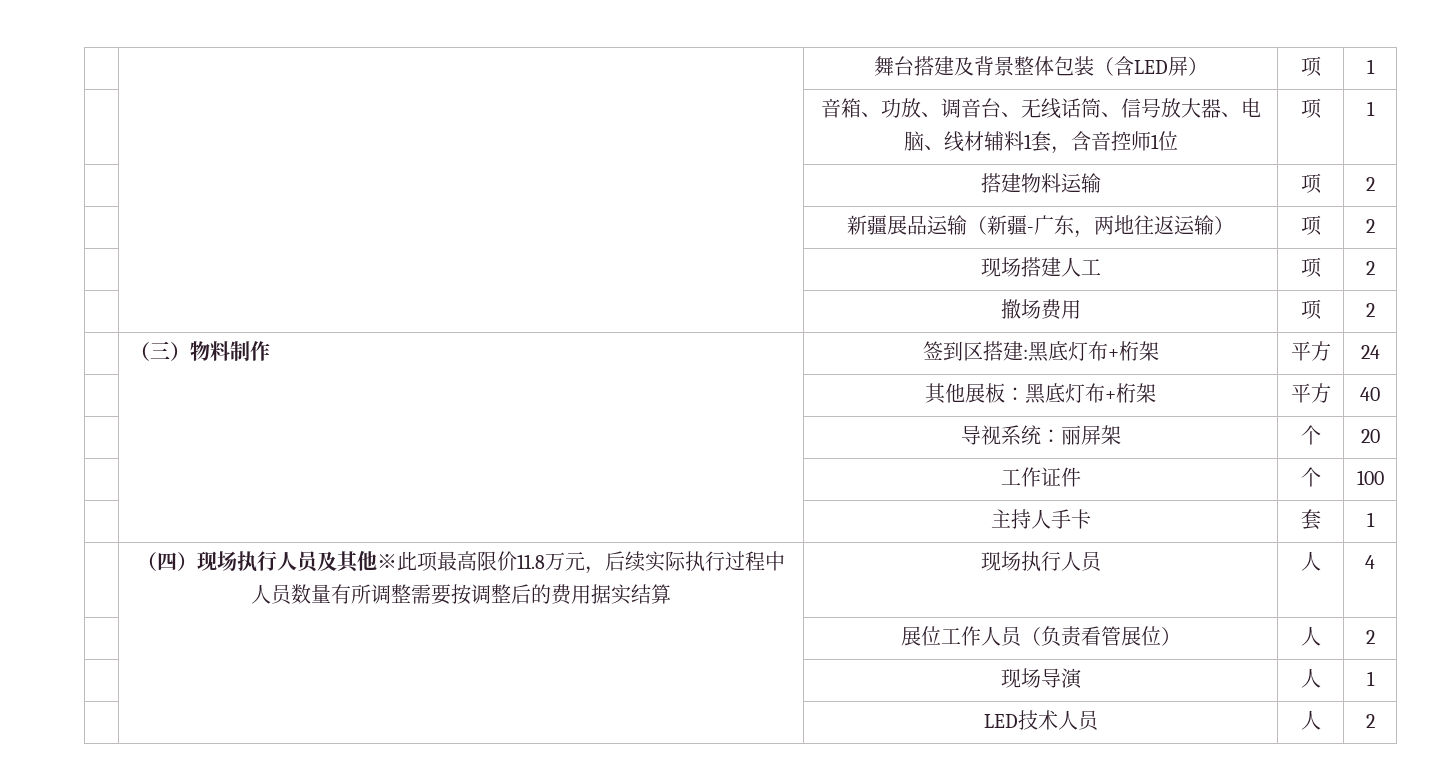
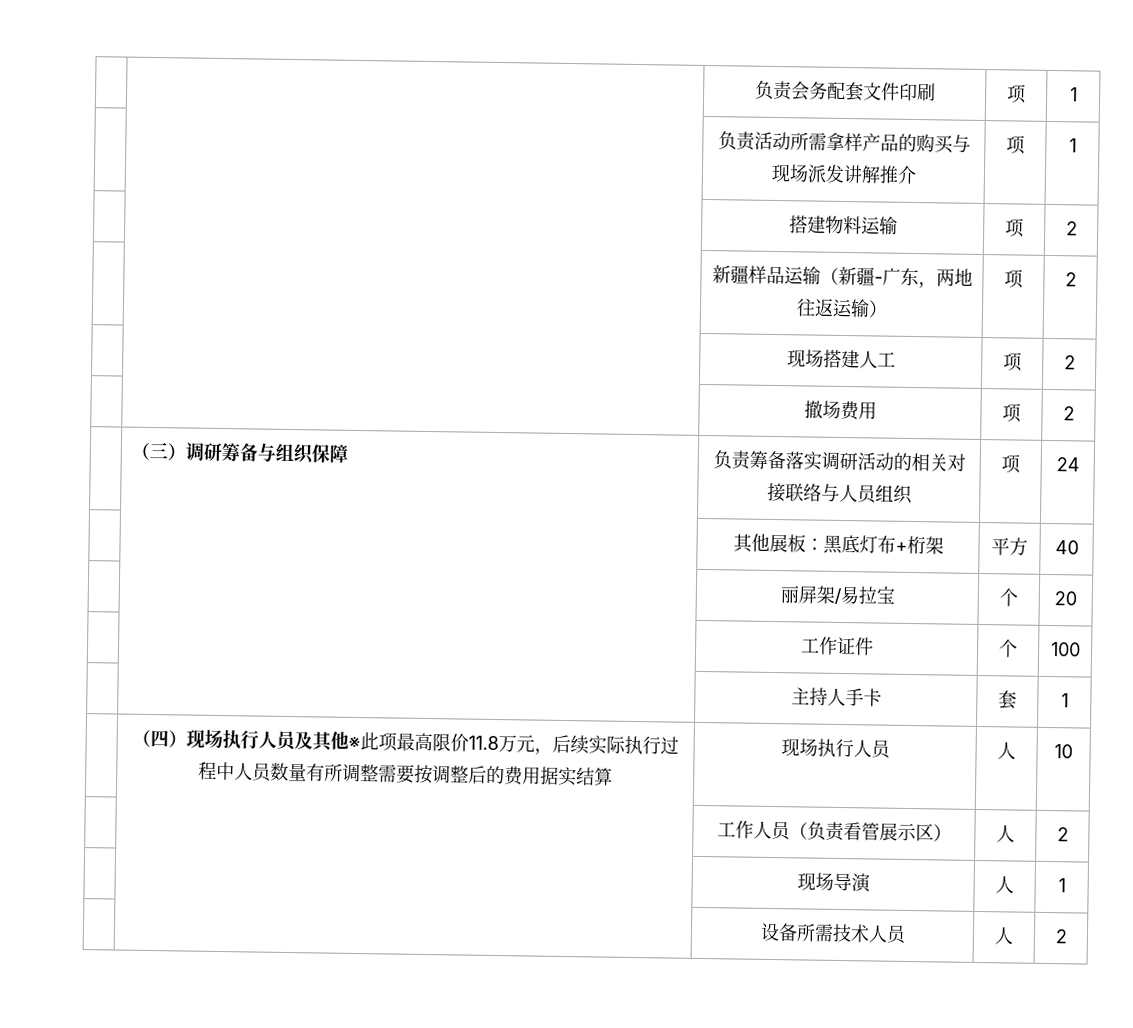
[873,56,1208,76] [1300,56,1322,77] [1366,59,1375,74] [820,98,1261,119] [903,131,1178,154] | | 舞台搭建及背景整体包装（含LED屏） | 项 | 1 // | | 音箱、功放、调音台、无线话筒、信号放大器、电脑、线材辅料1套，含音控师1位 -> [754,80,936,102] [1006,84,1027,104] [1069,87,1078,102] [717,131,971,154] [770,163,917,185] | | 负责会务配套文件印刷 | 项 | 1 // | | 负责活动所需拿样产品的购买与现场派发讲解推介
[887,215,907,235] 展 -> [747,265,767,284] 样
[190,341,271,361] [922,341,1159,362] [1290,341,1331,361] 物料制作 | 签到区搭建:黑底灯布+桁架 | 平方 -> [185,442,349,465] [712,450,966,472] [766,482,913,505] [1001,454,1021,474] 调研筹备与组织保障 | 负责筹备落实调研活动的相关对接联络与人员组织 | 项
[960,425,1061,445] 导视系统： -> (1079, 547) none
(1121, 435) none -> [833,585,895,605] /易拉宝
[1365,555,1375,569] [900,626,941,646] 4 // | | 展位 -> [1054,744,1073,759] 10 // | |
[1140,626,1161,646] 位 -> [896,822,934,842] 示区
[983,714,1018,728] LED -> [759,922,834,942] 设备所需

